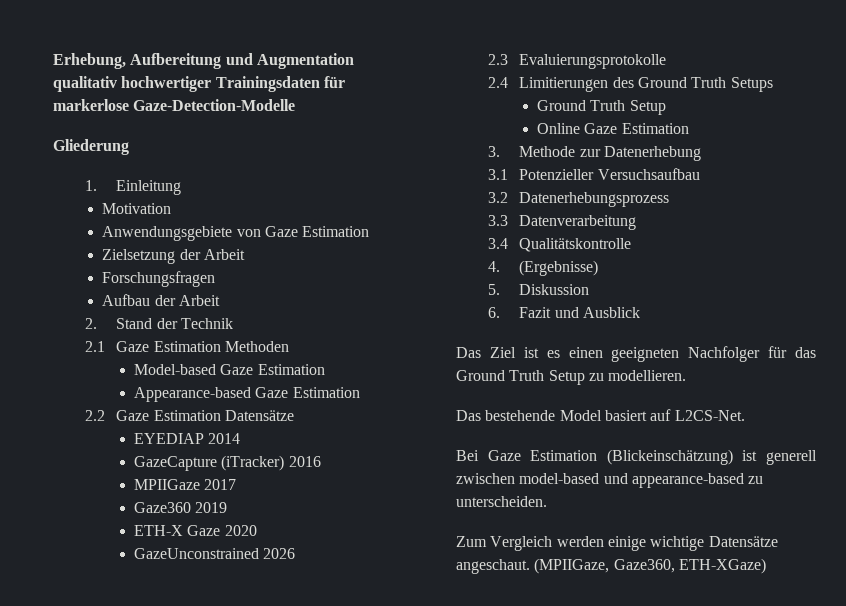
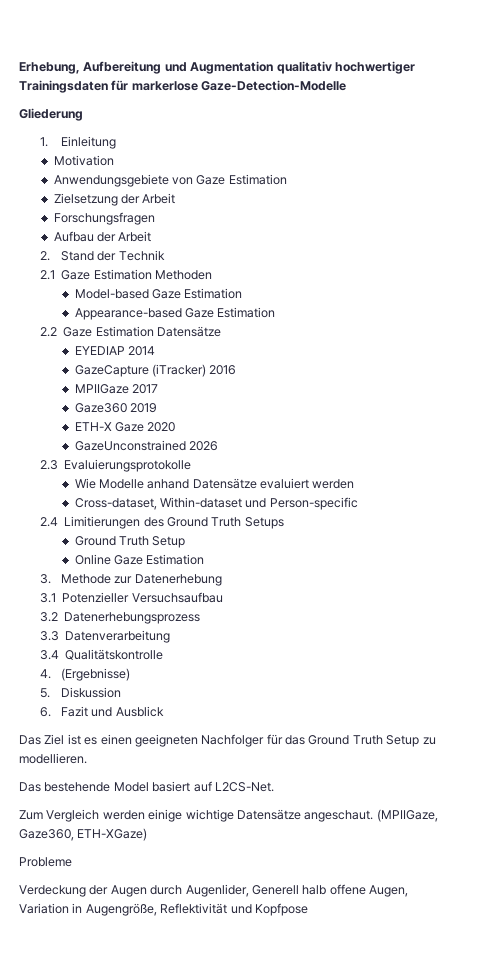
(667, 61) none -> [74,478,355,489] [74,497,358,510] // Wie Modelle anhand Datensätze evaluiert werden // Cross-dataset, Within-dataset und Person-specific
[456,449,817,465] [456,473,764,488] [456,496,547,507] // Bei Gaze Estimation (Blickeinschätzung) ist generell zwischen model-based und appearance-based zu unterscheiden. -> (274, 787) none
(766, 566) none -> [19,857,72,867] [19,884,408,897] [19,903,308,916] // Probleme // Verdeckung der Augen durch Augenlider, Generell halb offene Augen, Variation in Augengröße, Reflektivität und Kopfpose

